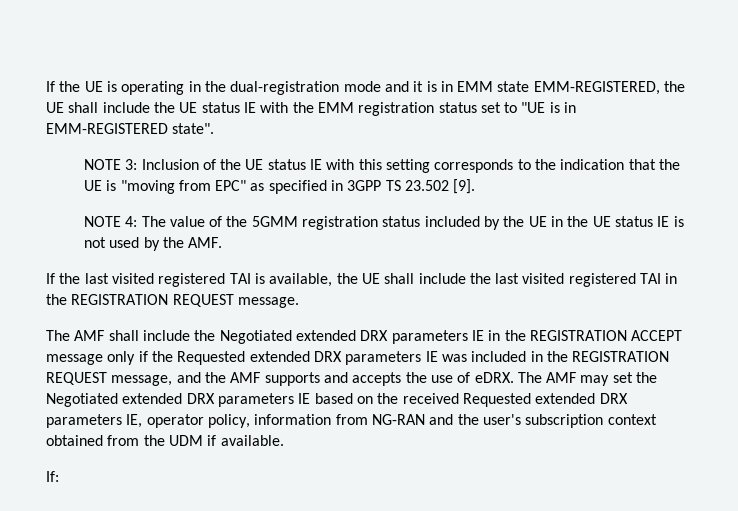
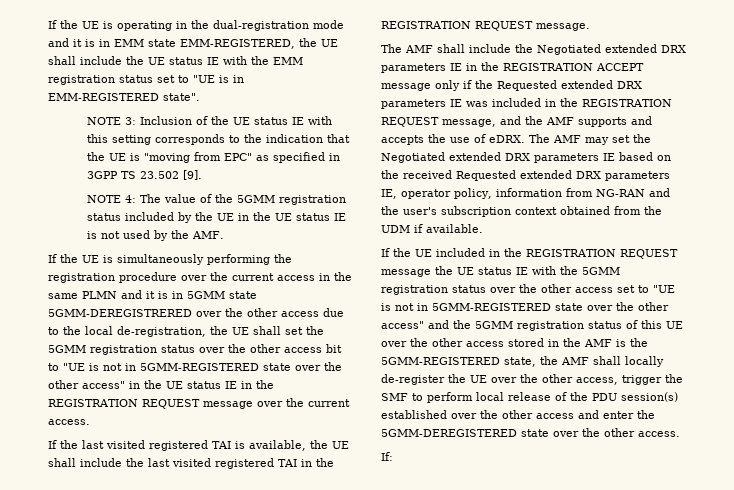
(223, 242) none -> [48,254,292,265] [48,272,352,283] [48,290,257,299] [48,308,344,317] [48,326,324,337] [48,344,342,355] [48,362,342,371] [48,380,274,389] [48,398,350,409] [48,419,90,425] // If the UE is simultaneously performing the registration procedure over the current access in the same PLMN and it is in 5GMM state 5GMM-DEREGISTRERED over the other access due to the local de-registration, the UE shall set the 5GMM registration status over the other access bit to "UE is not in 5GMM-REGISTERED state over the other access" in the UE status IE in the REGISTRATION REQUEST message over the current access.
(284, 440) none -> [381,248,678,259] [381,266,620,277] [381,284,675,295] [381,302,669,311] [381,320,683,331] [381,338,648,347] [381,356,664,367] [381,374,683,385] [381,392,678,403] [381,410,655,419] [381,428,680,437] // If the UE included in the REGISTRATION REQUEST message the UE status IE with the 5GMM registration status over the other access set to "UE is not in 5GMM-REGISTERED state over the other access" and the 5GMM registration status of this UE over the other access stored in the AMF is the 5GMM-REGISTERED state, the AMF shall locally de-register the UE over the other access, trigger the SMF to perform local release of the PDU session(s) established over the other access and enter the 5GMM-DEREGISTERED state over the other access.

